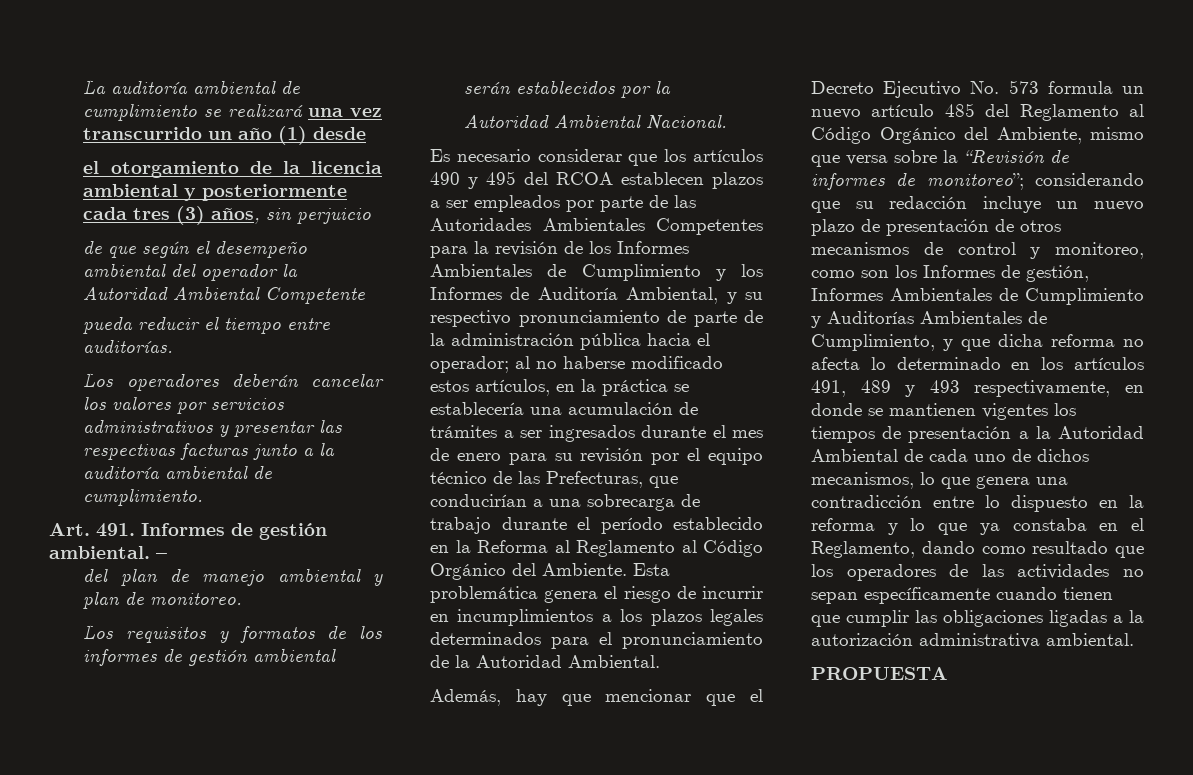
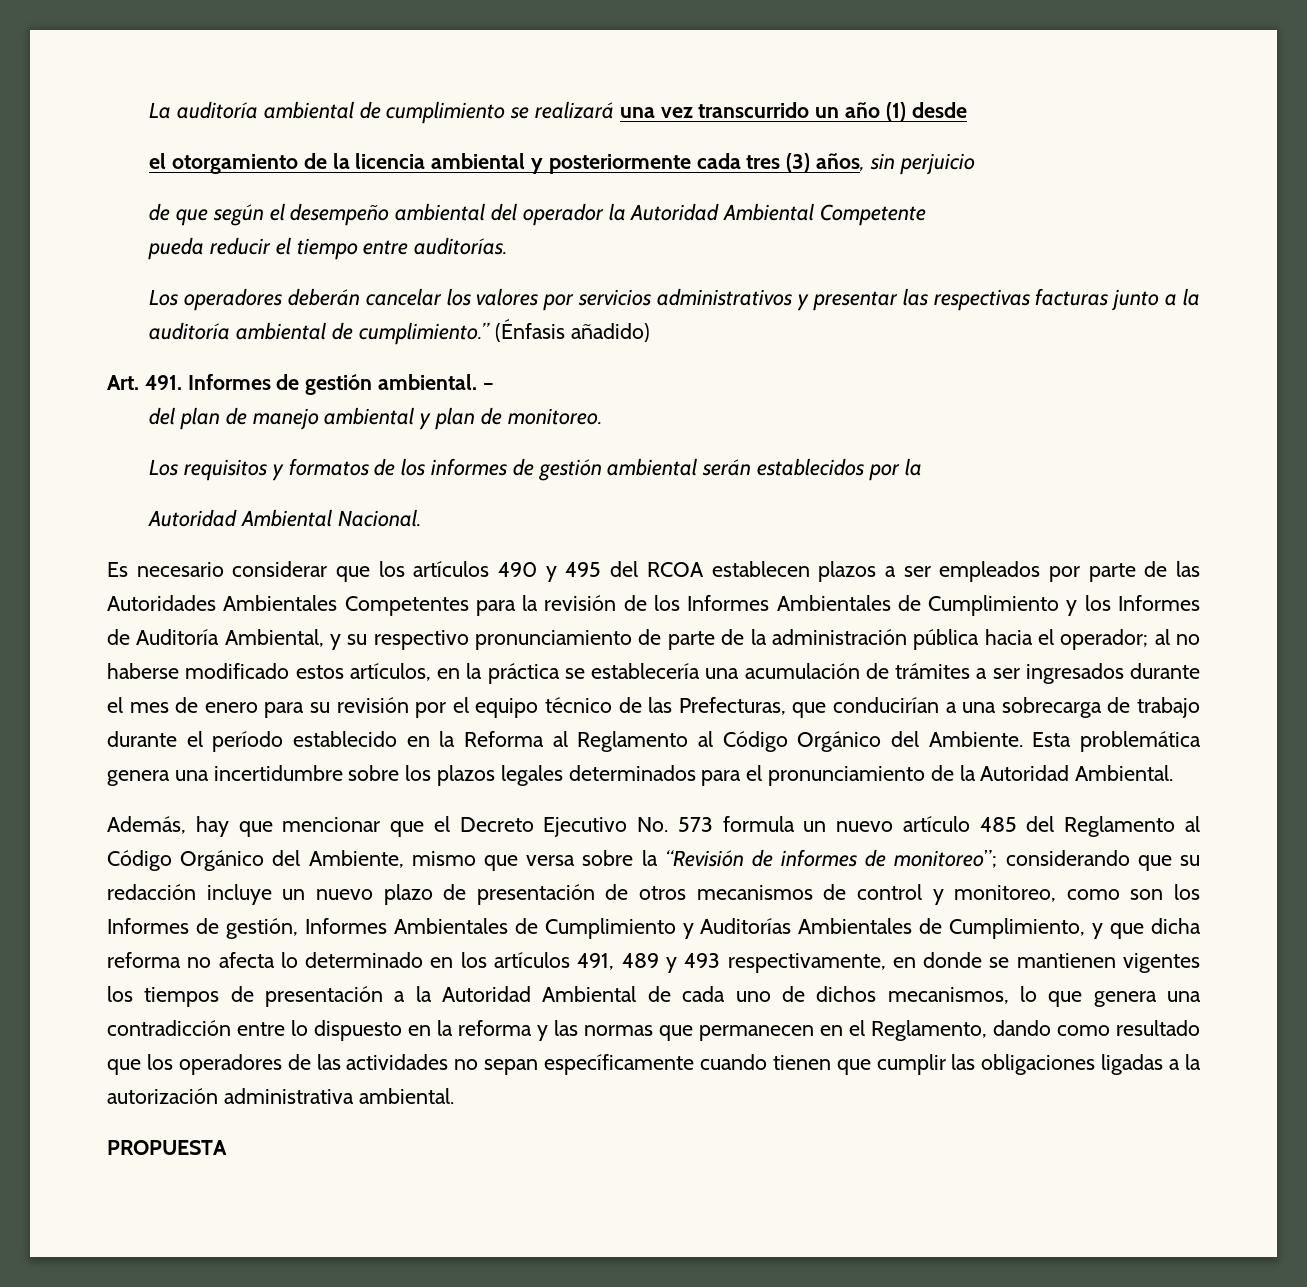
[83,489,204,506] cumplimiento. -> [358,319,651,345] cumplimiento.” (Énfasis añadido)
[604,586,763,603] [430,609,612,626] el riesgo de incurrir en incumplimientos a -> [174,765,400,781] una incertidumbre sobre
[910,518,1087,535] lo que ya constaba -> [554,1020,814,1041] las normas que permanecen

